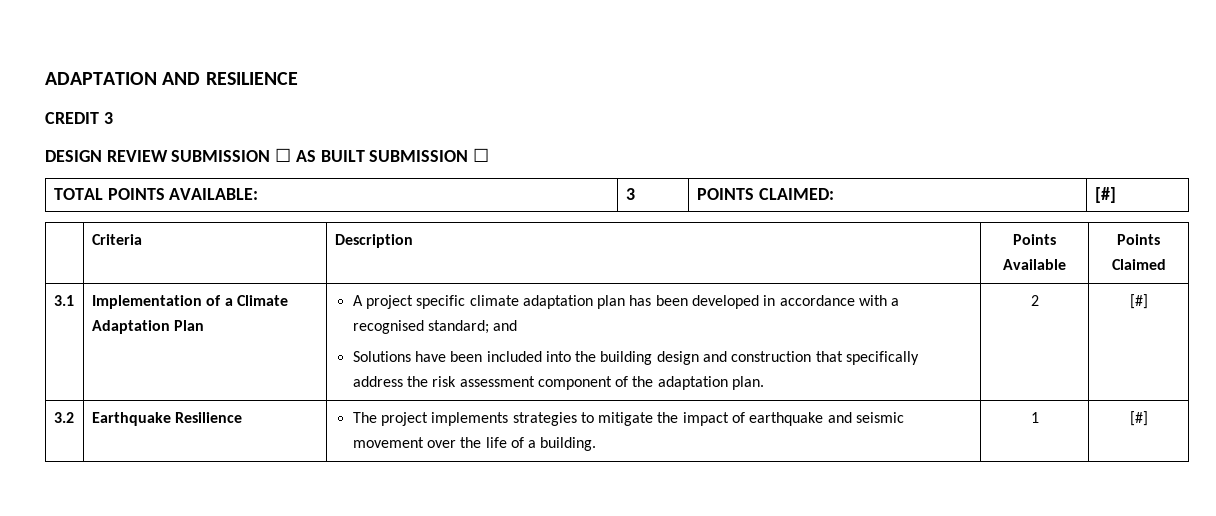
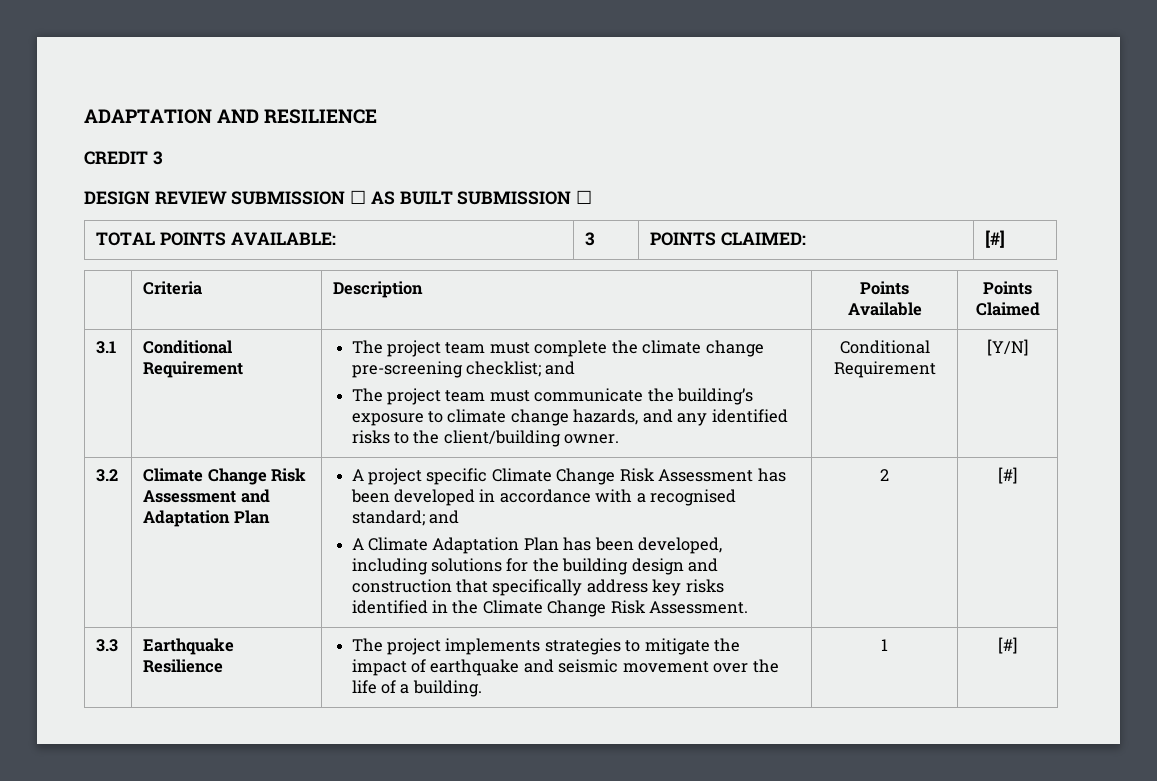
[91,295,288,309] Implementation of a Climate -> [143,340,233,354] [143,361,244,378] [351,340,764,357] [351,361,576,378] [351,388,754,405] [351,409,788,426] [351,430,620,447] [839,340,930,354] [833,361,936,378] [987,339,1028,356] [96,469,119,482] [143,468,307,485] [143,489,270,503] Conditional Requirement | The project team must complete the climate change pre-screening checklist; and // The project team must communicate the building’s exposure to climate change hazards, and any identified risks to the client/building owner. | Conditional Requirement | [Y/N] // 3.2 | Climate Change Risk Assessment and
[469,295,626,309] climate adaptation plan -> [491,468,754,485] Climate Change Risk Assessment
[352,351,571,362] Solutions have been included into -> [351,537,723,554] [351,558,529,575] A Climate Adaptation Plan has been developed, including solutions for
[406,376,765,390] the risk assessment component of the adaptation plan. -> [652,579,724,596] [351,600,749,617] key risks identified in the Climate Change Risk Assessment.
[53,412,74,423] 3.2 -> [96,639,119,652] 3.3

